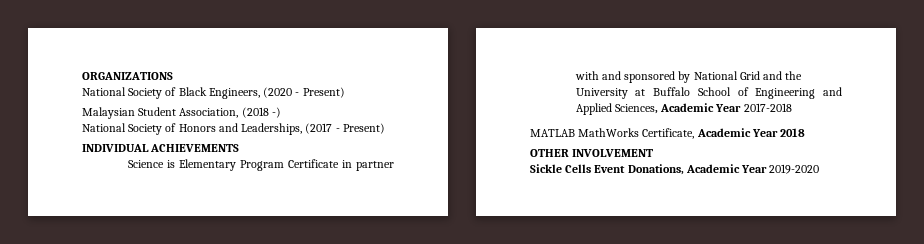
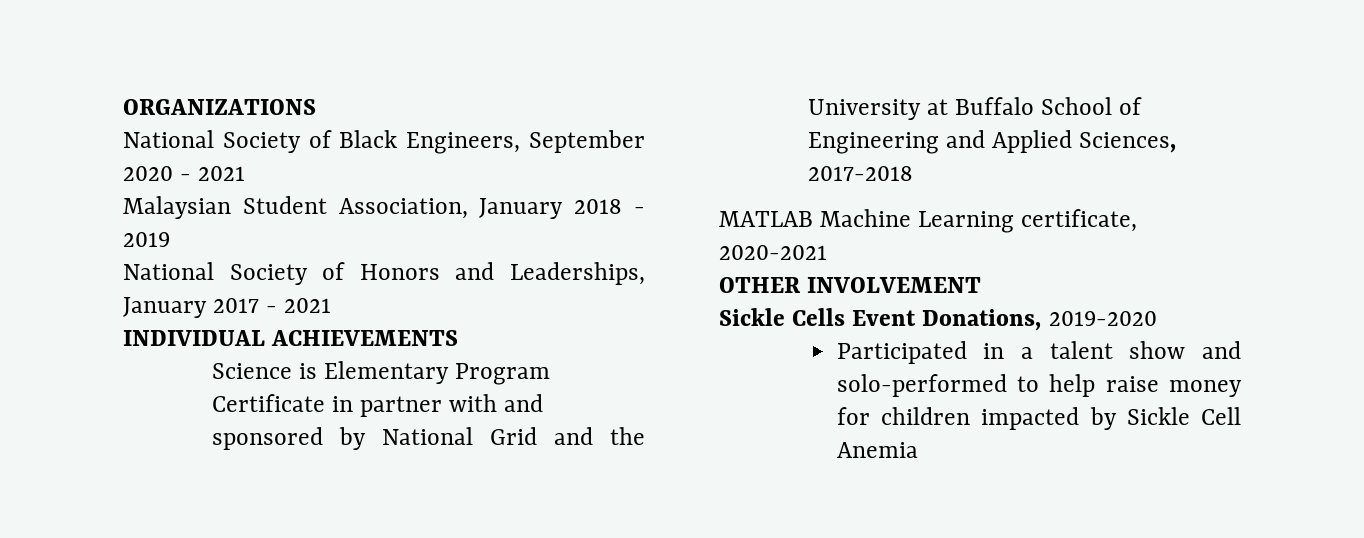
[263,87,345,98] (2020 - Present) -> [529,130,645,153] [123,166,246,181] September 2020 - 2021
[241,107,281,118] (2018 -) -> [479,198,645,219] [123,232,170,247] January 2018 - 2019
[305,123,385,134] (2017 - Present) -> [123,297,332,318] January 2017 - 2021
[660,103,742,112] Academic Year -> (1177, 142) none
[578,128,806,139] MathWorks Certificate, Academic Year 2018 -> [820,209,1138,233] [719,245,827,260] Machine Learning certificate, 2020-2021
[685,164,768,173] Academic Year -> (1042, 320) none
(820, 169) none -> [836,341,1241,364] [836,374,1242,397] [836,407,1241,430] [836,442,918,458] // Participated in a talent show and solo-performed to help raise money for children impacted by Sickle Cell Anemia

